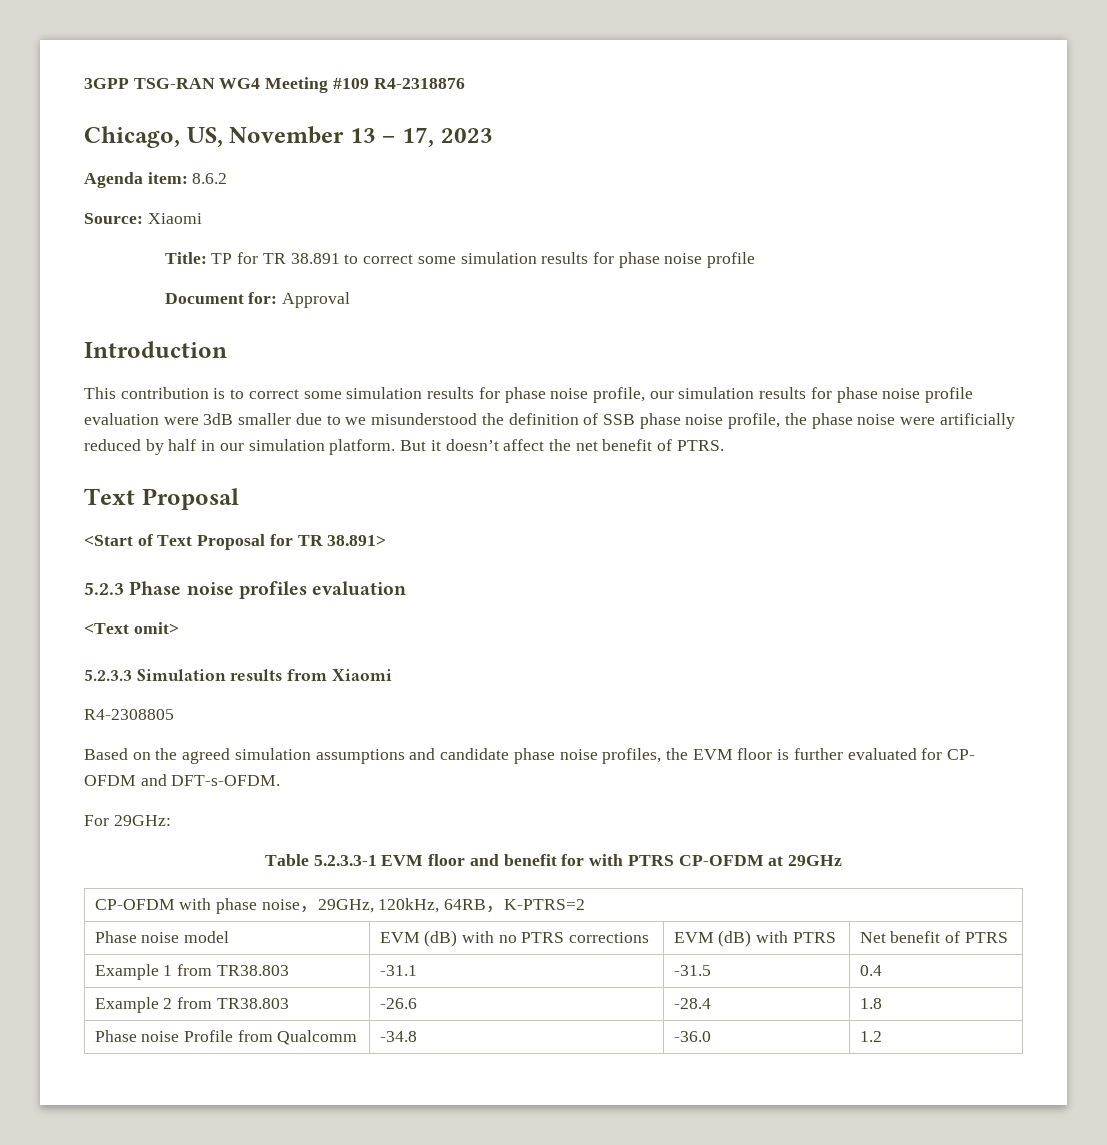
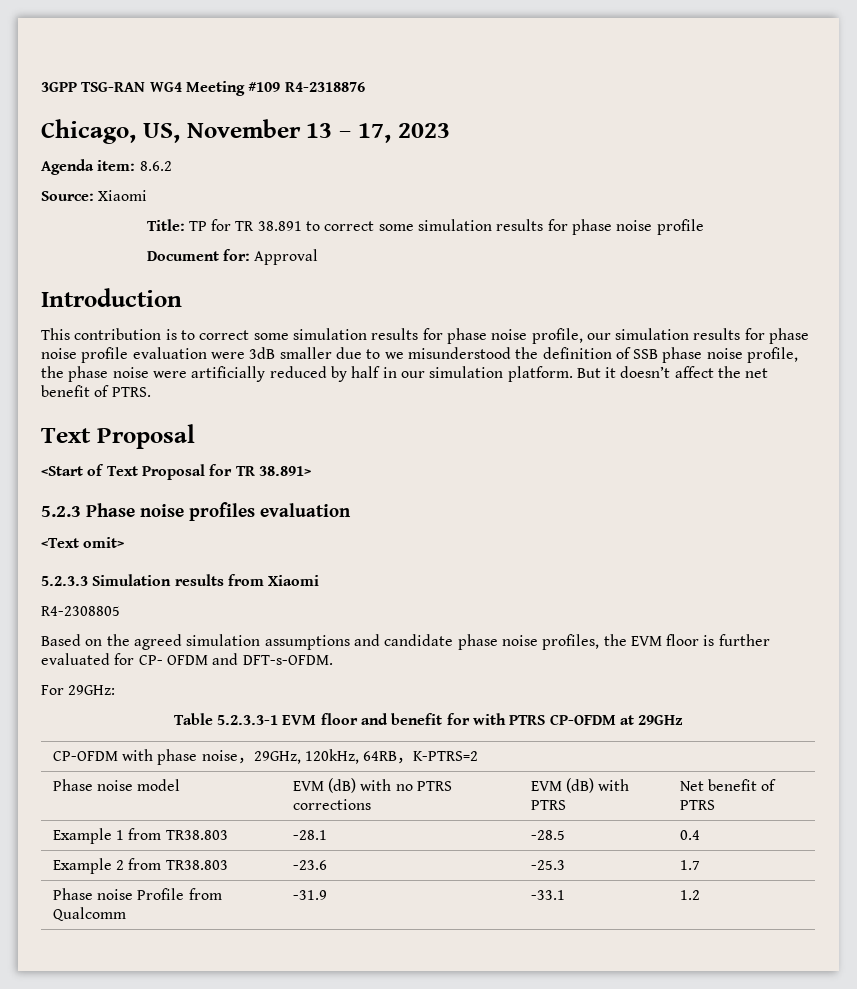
[379,965,417,976] [673,965,711,976] -31.1 | -31.5 -> [292,830,327,840] [530,830,565,840] -28.1 | -28.5
[379,998,417,1009] [673,998,711,1009] [859,998,882,1009] -26.6 | -28.4 | 1.8 -> [292,860,327,870] [530,860,565,870] [679,860,700,870] -23.6 | -25.3 | 1.7
[379,1031,417,1042] [673,1031,711,1042] -34.8 | -36.0 -> [292,890,327,900] [530,890,565,900] -31.9 | -33.1

